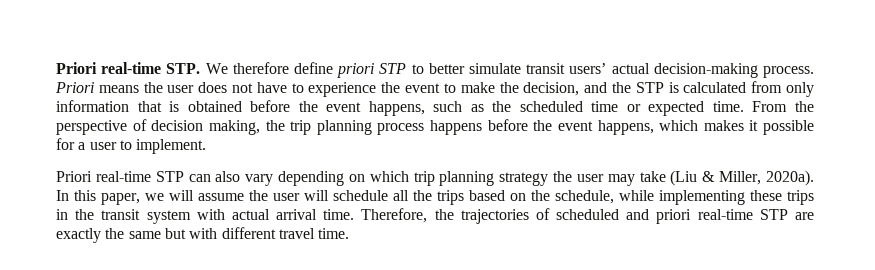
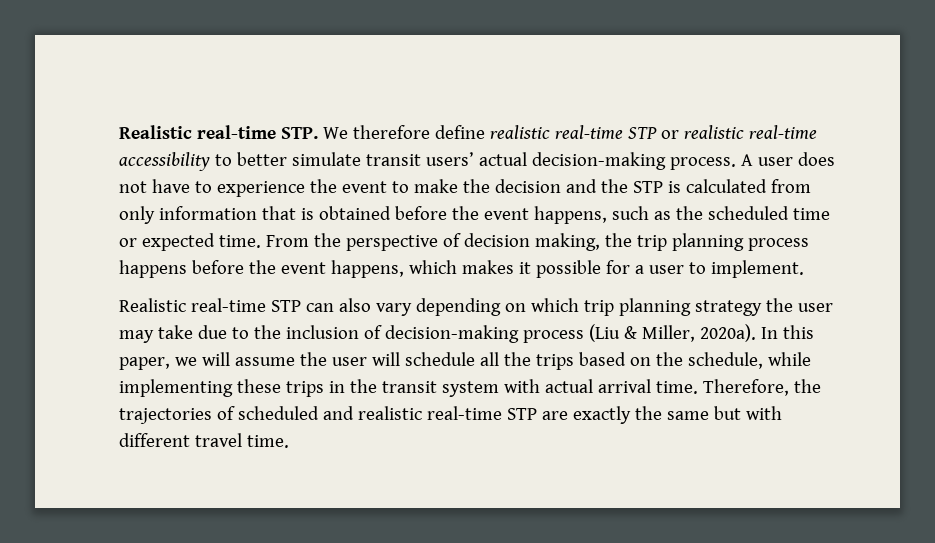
[56,62,97,74] Priori -> [119,125,192,139] Realistic
[337,63,407,78] priori STP -> [489,125,817,139] [119,152,210,171] realistic real-time STP or realistic real-time accessibility
[55,82,163,93] Priori means the -> [740,154,753,166] A
[523,82,580,96] decision, -> [494,179,561,193] decision
[56,171,92,182] Priori -> [119,298,186,312] Realistic
(666, 176) none -> [197,325,584,343] due to the inclusion of decision-making process
[656,209,692,224] priori -> [357,406,422,420] realistic

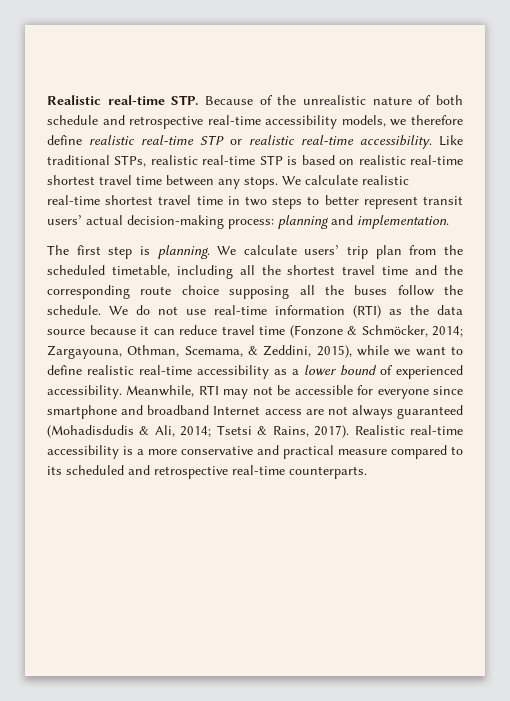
[322,127,348,139] We -> [204,95,463,105] [47,115,407,129] Because of the unrealistic nature of both schedule and retrospective real-time accessibility models, we
[119,152,210,171] accessibility -> [359,135,463,149] [47,155,464,167] [47,175,409,189] [47,195,303,209] accessibility. Like traditional STPs, realistic real-time STP is based on realistic real-time shortest travel time between any stops. We calculate realistic real-time shortest travel time in two steps
[291,152,361,166] simulate -> [363,196,418,209] represent
[669,152,835,170] [119,179,811,197] [119,206,830,224] [119,233,809,251] [119,260,804,278] [119,298,833,316] [119,324,814,343] [119,352,811,370] [119,379,821,397] [119,406,782,424] [119,433,289,448] process. A user does not have to experience the event to make the decision and the STP is calculated from only information that is obtained before the event happens, such as the scheduled time or expected time. From the perspective of decision making, the trip planning process happens before the event happens, which makes it possible for a user to implement. // Realistic real-time STP can also vary depending on which trip planning strategy the user may take due to the inclusion of decision-making process (Liu & Miller, 2020a). In this paper, we will assume the user will schedule all the trips based on the schedule, while implementing these trips in the transit system with actual arrival time. Therefore, the trajectories of scheduled and realistic real-time STP are exactly the same but with different travel time. -> [228,215,449,229] [47,245,463,259] [47,265,464,279] [47,285,463,299] [47,305,463,318] [47,325,463,338] [47,345,463,359] [47,365,463,379] [47,385,464,399] [47,405,463,419] [47,425,464,438] [47,445,463,459] [47,465,367,479] process: planning and implementation. // The first step is planning. We calculate users’ trip plan from the scheduled timetable, including all the shortest travel time and the corresponding route choice supposing all the buses follow the schedule. We do not use real-time information (RTI) as the data source because it can reduce travel time (Fonzone & Schmöcker, 2014; Zargayouna, Othman, Scemama, & Zeddini, 2015), while we want to define realistic real-time accessibility as a lower bound of experienced accessibility. Meanwhile, RTI may not be accessible for everyone since smartphone and broadband Internet access are not always guaranteed (Mohadisdudis & Ali, 2014; Tsetsi & Rains, 2017). Realistic real-time accessibility is a more conservative and practical measure compared to its scheduled and retrospective real-time counterparts.

